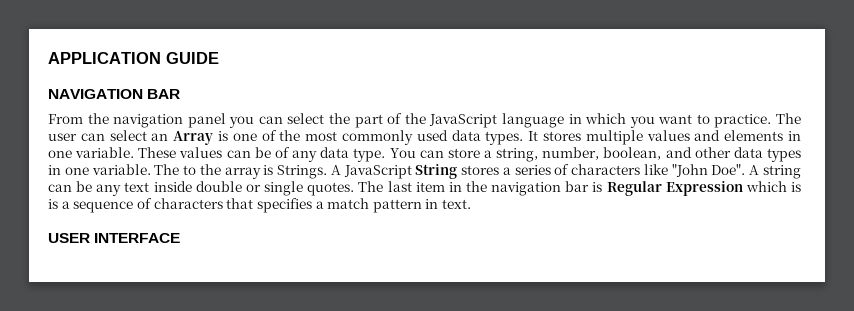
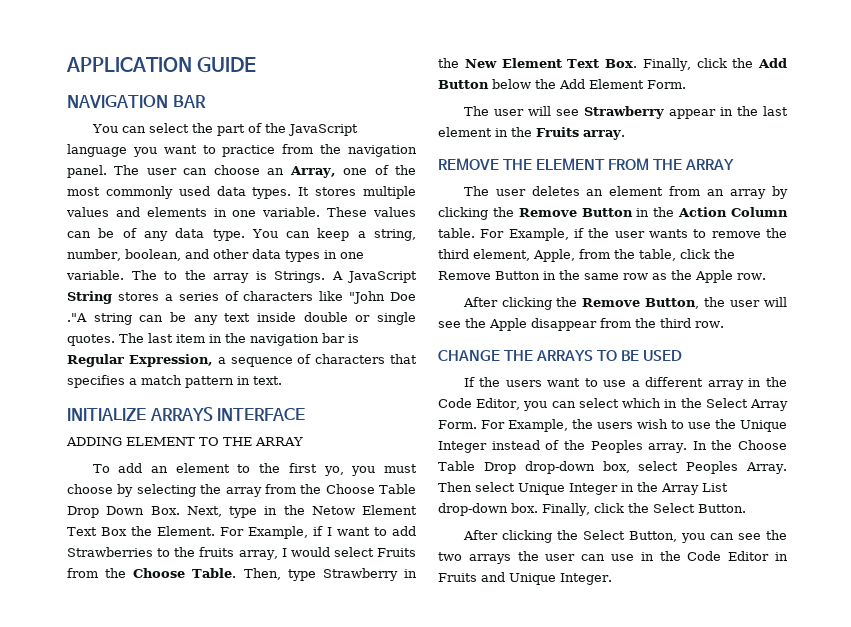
[48,113,255,128] From the navigation panel you -> [91,124,118,133] You
[568,113,627,124] in which -> (127, 150) none
[714,113,801,128] [48,130,228,145] practice. The user can select an Array is -> [222,144,417,157] [67,165,336,178] practice from the navigation panel. The user can choose an Array,
[447,148,480,158] store -> [317,228,350,241] keep
[711,164,760,175] Doe". A -> [390,292,416,301] [67,313,87,322] Doe ."A
[665,181,801,196] [48,199,58,209] Expression which is is -> [128,354,213,367] Expression,
[48,233,90,243] USER -> [67,407,213,421] INITIALIZE ARRAYS
(181, 238) none -> [66,437,303,446] [92,463,417,476] [67,484,416,497] [67,505,417,518] [67,526,416,539] [67,547,416,560] [67,568,417,581] [438,58,787,71] [438,79,686,89] [463,106,788,119] [438,127,625,140] [438,158,734,170] [463,186,788,199] [438,207,788,220] [438,228,787,241] [438,249,735,262] [438,270,766,283] [462,297,787,310] [438,318,724,331] [438,350,682,361] [463,377,787,390] [438,398,788,411] [438,419,787,432] [438,440,787,453] [438,461,788,474] [438,482,728,495] [438,503,746,516] [462,530,787,543] [438,551,788,564] [438,572,612,585] // ADDING ELEMENT TO THE ARRAY // To add an element to the first yo, you must choose by selecting the array from the Choose Table Drop Down Box. Next, type in the Netow Element Text Box the Element. For Example, if I want to add Strawberries to the fruits array, I would select Fruits from the Choose Table. Then, type Strawberry in the New Element Text Box. Finally, click the Add Button below the Add Element Form. // The user will see Strawberry appear in the last element in the Fruits array. // REMOVE THE ELEMENT FROM THE ARRAY // The user deletes an element from an array by clicking the Remove Button in the Action Column table. For Example, if the user wants to remove the third element, Apple, from the table, click the Remove Button in the same row as the Apple row. // After clicking the Remove Button, the user will see the Apple disappear from the third row. // CHANGE THE ARRAYS TO BE USED // If the users want to use a different array in the Code Editor, you can select which in the Select Array Form. For Example, the users wish to use the Unique Integer instead of the Peoples array. In the Choose Table Drop drop-down box, select Peoples Array. Then select Unique Integer in the Array List drop-down box. Finally, click the Select Button. // After clicking the Select Button, you can see the two arrays the user can use in the Code Editor in Fruits and Unique Integer.

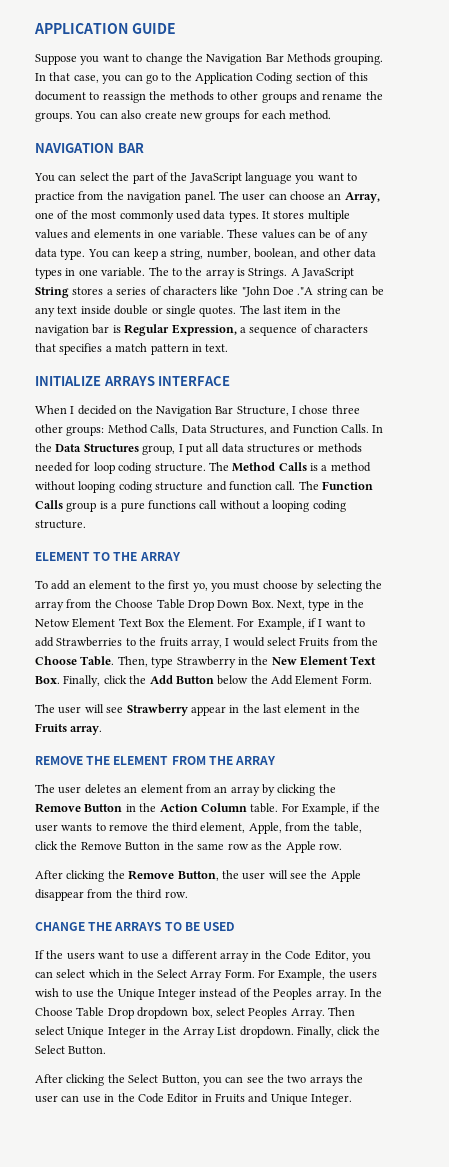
(257, 65) none -> [35,53,384,65] [35,72,368,84] [35,91,383,103] [35,110,332,122] // Suppose you want to change the Navigation Bar Methods grouping. In that case, you can go to the Application Coding section of this document to reassign the methods to other groups and rename the groups. You can also create new groups for each method.
[66,437,122,446] ADDING -> [35,405,360,417] [35,424,384,436] [35,443,362,455] [35,462,371,474] [35,481,373,493] [35,500,346,512] [35,520,86,529] When I decided on the Navigation Bar Structure, I chose three other groups: Method Calls, Data Structures, and Function Calls. In the Data Structures group, I put all data structures or methods needed for loop coding structure. The Method Calls is a method without looping coding structure and function call. The Function Calls group is a pure functions call without a looping coding structure. //
[524,461,595,474] drop-down -> [137,1007,189,1019] dropdown
[438,503,538,516] drop-down box. -> [239,1026,294,1038] dropdown.

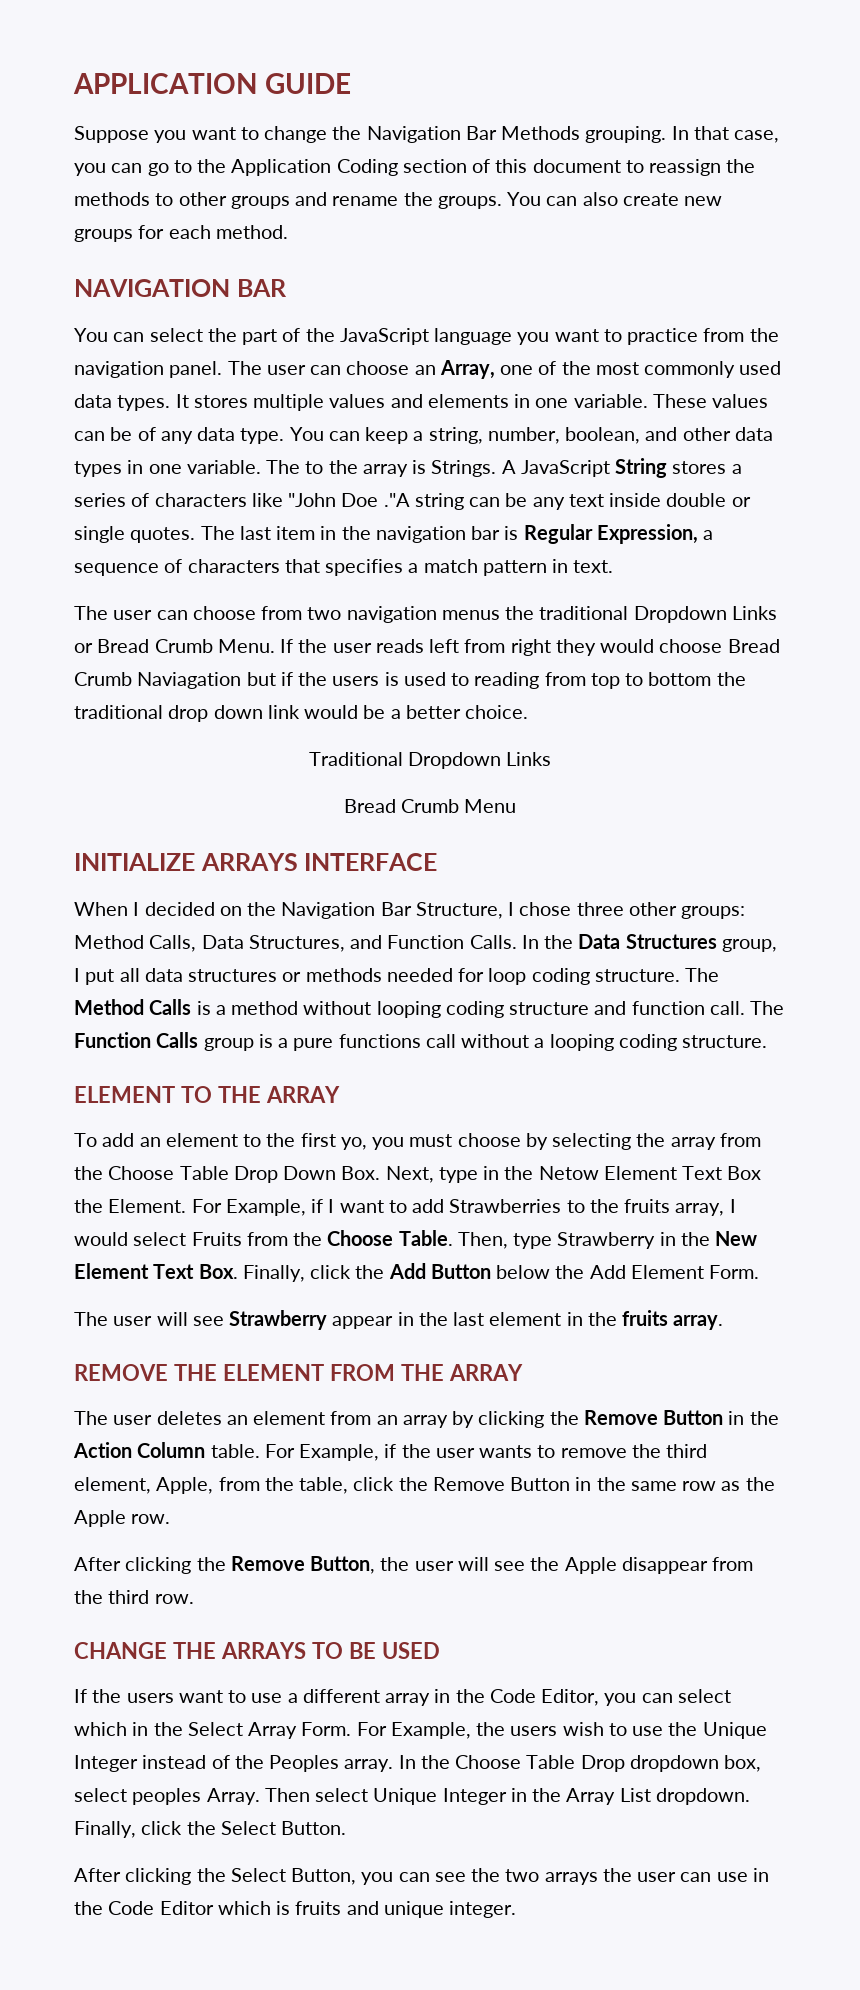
(229, 348) none -> [74,606,777,623] [74,639,780,656] [74,672,746,689] [74,705,529,722] [308,752,552,769] [343,799,517,813] // The user can choose from two navigation menus the traditional Dropdown Links or Bread Crumb Menu. If the user reads left from right they would choose Bread Crumb Naviagation but if the users is used to reading from top to bottom the traditional drop down link would be a better choice. // Traditional Dropdown Links // Bread Crumb Menu
[35,723,67,732] Fruits -> [622,1310,669,1326] fruits
[248,1007,288,1019] Peoples -> [132,1788,202,1805] peoples
[201,1093,353,1105] in Fruits and Unique Integer. -> [217,1901,517,1918] which is fruits and unique integer.

